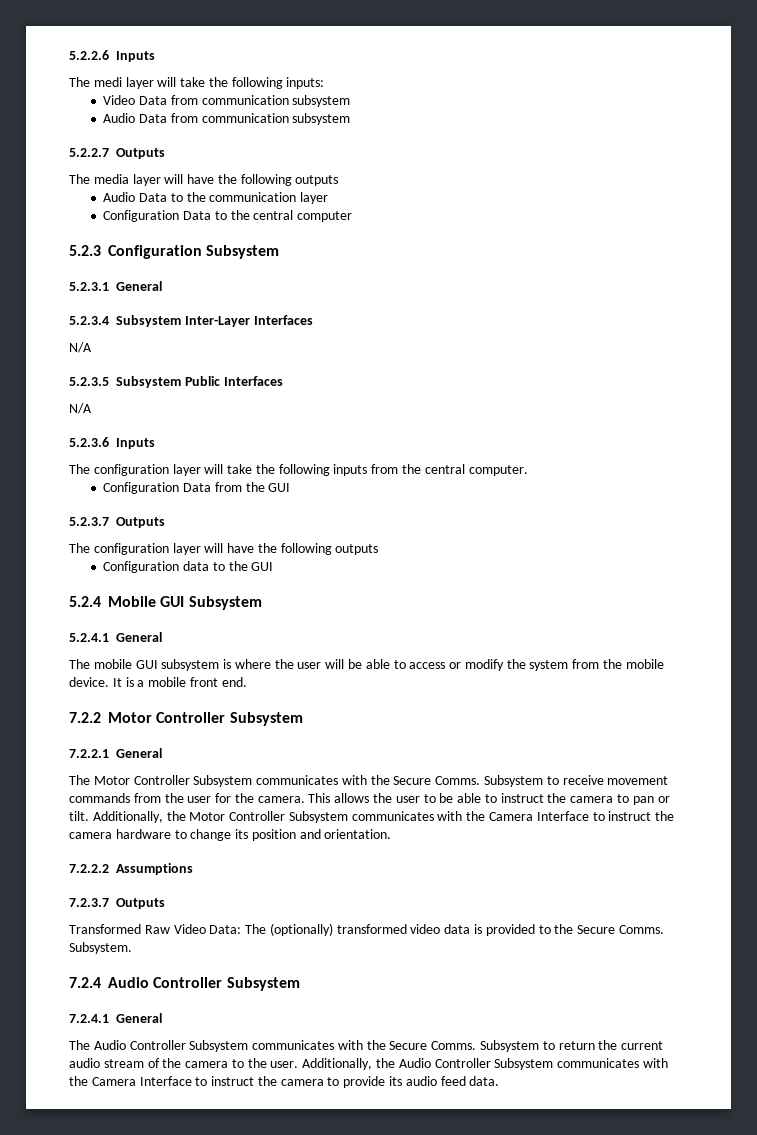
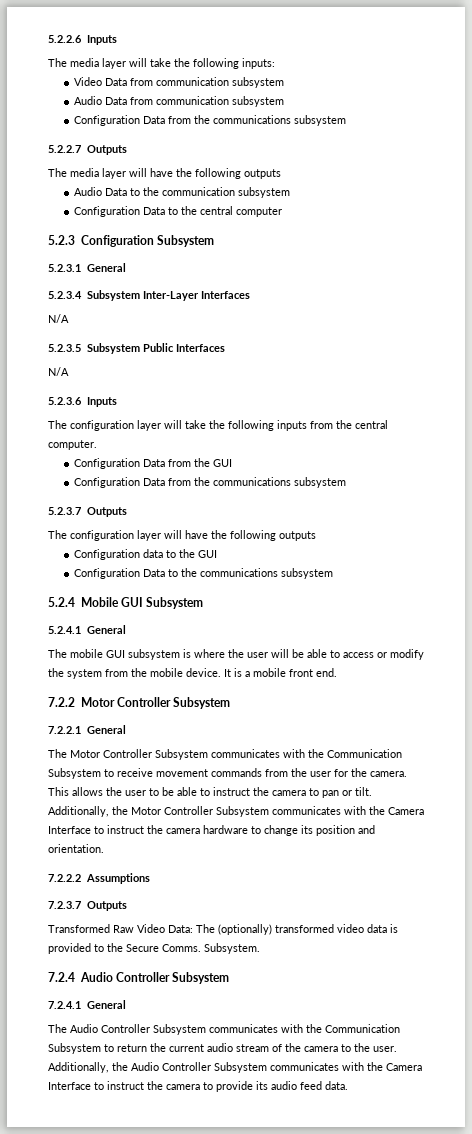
[93,77,122,87] medi -> [70,58,99,67] media
(351, 119) none -> [73,115,346,126] // Configuration Data from the communications subsystem
[300,192,329,204] layer -> [237,187,290,198] subsystem
(291, 487) none -> [73,477,346,488] // Configuration Data from the communications subsystem
(274, 566) none -> [73,568,333,579] // Configuration Data to the communications subsystem
[393,776,481,785] Secure Comms. -> [327,749,402,758] Communication
[389,1041,477,1050] Secure Comms. -> [325,1024,400,1033] Communication

